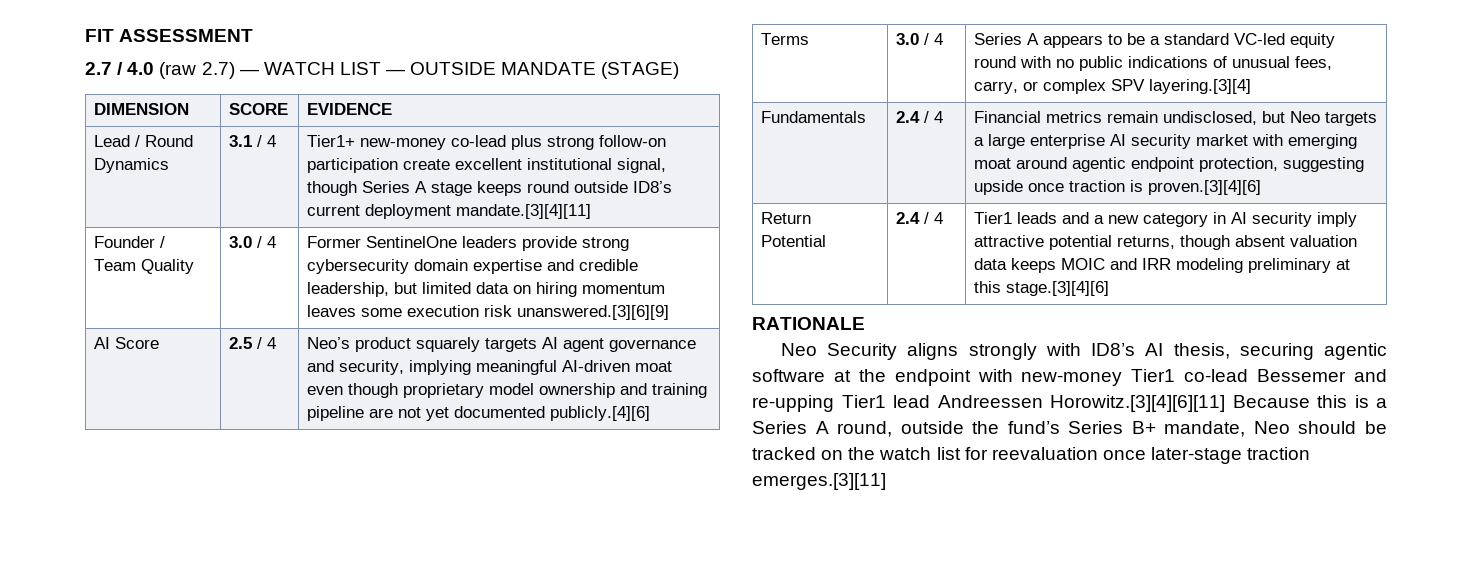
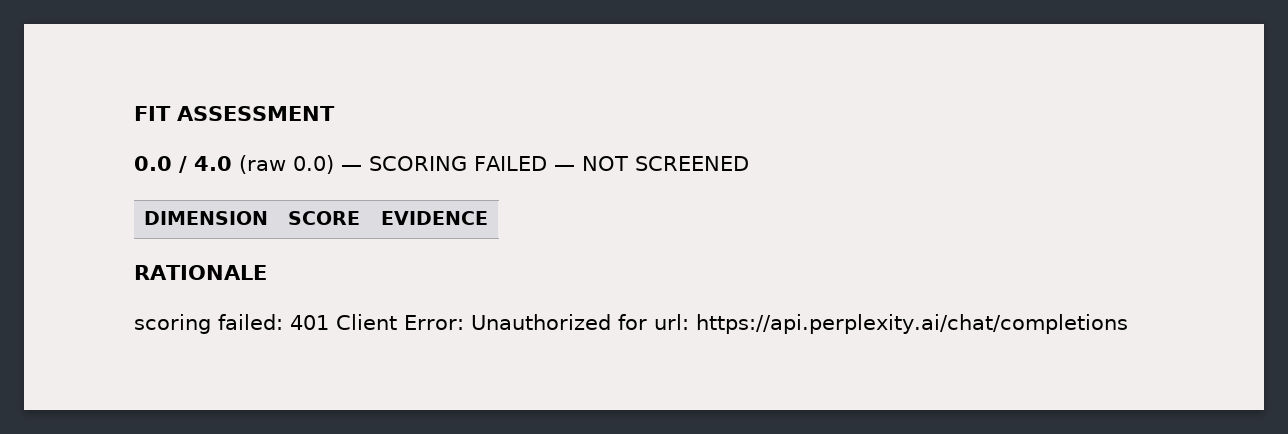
[85,62,112,75] 2.7 -> [134,156,172,171] 0.0
[201,62,680,79] [94,103,190,115] [229,103,289,115] [307,103,393,115] [94,135,194,147] [94,158,170,173] [229,135,277,147] [307,135,667,150] [307,158,667,173] [307,181,673,196] [307,204,592,219] [94,236,166,248] [94,259,195,274] [229,236,277,248] [307,236,630,251] [307,259,639,274] [307,282,666,297] [307,305,670,320] [94,337,160,349] [229,337,277,349] [307,337,697,352] [307,360,673,375] [307,383,708,398] [307,406,651,421] [761,33,810,45] [896,33,944,45] [974,33,1336,48] [974,56,1333,71] [974,79,1252,94] [761,111,867,123] [896,111,944,123] [974,111,1378,126] [974,134,1358,149] [974,157,1365,172] [974,180,1262,195] [761,212,812,224] [761,235,827,247] [896,212,944,224] [974,212,1358,227] [974,235,1358,250] [974,258,1351,273] [974,281,1110,296] [752,317,865,330] [781,343,1387,360] [752,369,1387,386] [752,395,1387,412] [752,421,1387,437] [752,447,1311,464] [752,473,886,490] 2.7) — WATCH LIST — OUTSIDE MANDATE (STAGE) // DIMENSION | SCORE | EVIDENCE // Lead / Round Dynamics | 3.1 / 4 | Tier1+ new-money co-lead plus strong follow-on participation create excellent institutional signal, though Series A stage keeps round outside ID8’s current deployment mandate.[3][4][11] // Founder / Team Quality | 3.0 / 4 | Former SentinelOne leaders provide strong cybersecurity domain expertise and credible leadership, but limited data on hiring momentum leaves some execution risk unanswered.[3][6][9] // AI Score | 2.5 / 4 | Neo’s product squarely targets AI agent governance and security, implying meaningful AI-driven moat even though proprietary model ownership and training pipeline are not yet documented publicly.[4][6] // Terms | 3.0 / 4 | Series A appears to be a standard VC-led equity round with no public indications of unusual fees, carry, or complex SPV layering.[3][4] // Fundamentals | 2.4 / 4 | Financial metrics remain undisclosed, but Neo targets a large enterprise AI security market with emerging moat around agentic endpoint protection, suggesting upside once traction is proven.[3][4][6] // Return Potential | 2.4 / 4 | Tier1 leads and a new category in AI security imply attractive potential returns, though absent valuation data keeps MOIC and IRR modeling preliminary at this stage.[3][4][6] // RATIONALE // Neo Security aligns strongly with ID8’s AI thesis, securing agentic software at the endpoint with new-money Tier1 co-lead Bessemer and re-upping Tier1 lead Andreessen Horowitz.[3][4][6][11] Because this is a Series A round, outside the fund’s Series B+ mandate, Neo should be tracked on the watch list for reevaluation once later-stage traction emerges.[3][11] -> [293,155,749,174] [143,211,268,225] [287,211,360,225] [380,211,488,225] [134,265,267,280] [134,314,1128,334] 0.0) — SCORING FAILED — NOT SCREENED // DIMENSION | SCORE | EVIDENCE // RATIONALE // scoring failed: 401 Client Error: Unauthorized for url: https://api.perplexity.ai/chat/completions

